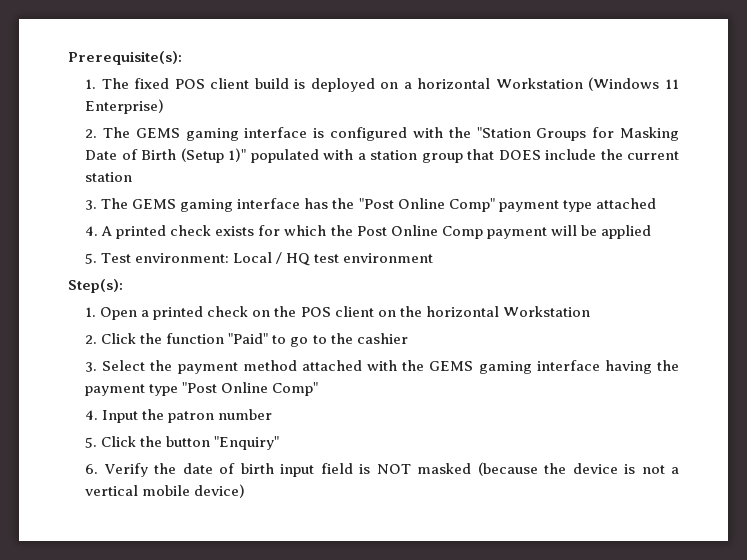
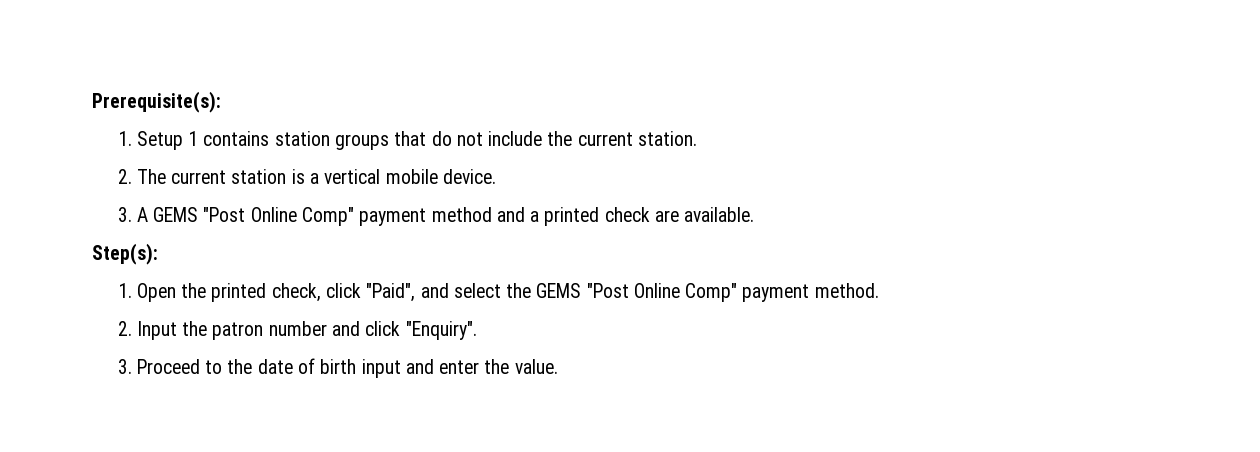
[101,77,679,92] [85,99,165,114] [85,127,679,141] [85,148,680,163] [85,172,133,182] [85,198,656,212] [85,225,651,239] [85,252,434,266] [68,279,123,293] [85,306,590,320] [85,333,408,347] [85,360,679,374] [85,382,319,396] [85,410,99,420] The fixed POS client build is deployed on a horizontal Workstation (Windows 11 Enterprise) // 2. The GEMS gaming interface is configured with the "Station Groups for Masking Date of Birth (Setup 1)" populated with a station group that DOES include the current station // 3. The GEMS gaming interface has the "Post Online Comp" payment type attached // 4. A printed check exists for which the Post Online Comp payment will be applied // 5. Test environment: Local / HQ test environment // Step(s): // 1. Open a printed check on the POS client on the horizontal Workstation // 2. Click the function "Paid" to go to the cashier // 3. Select the payment method attached with the GEMS gaming interface having the payment type "Post Online Comp" // 4. -> [136,131,697,150] [117,169,496,184] [117,207,755,226] [92,243,158,265] [117,283,879,302] [117,321,132,336] Setup 1 contains station groups that do not include the current station. // 2. The current station is a vertical mobile device. // 3. A GEMS "Post Online Comp" payment method and a printed check are available. // Step(s): // 1. Open the printed check, click "Paid", and select the GEMS "Post Online Comp" payment method. // 2.
[85,436,280,450] [85,463,148,477] // 5. Click the button "Enquiry" // 6. Verify -> [331,321,477,340] [117,359,223,374] and click "Enquiry". // 3. Proceed to
[320,462,679,476] [85,484,246,498] field is NOT masked (because the device is not a vertical mobile device) -> [405,359,558,374] and enter the value.

